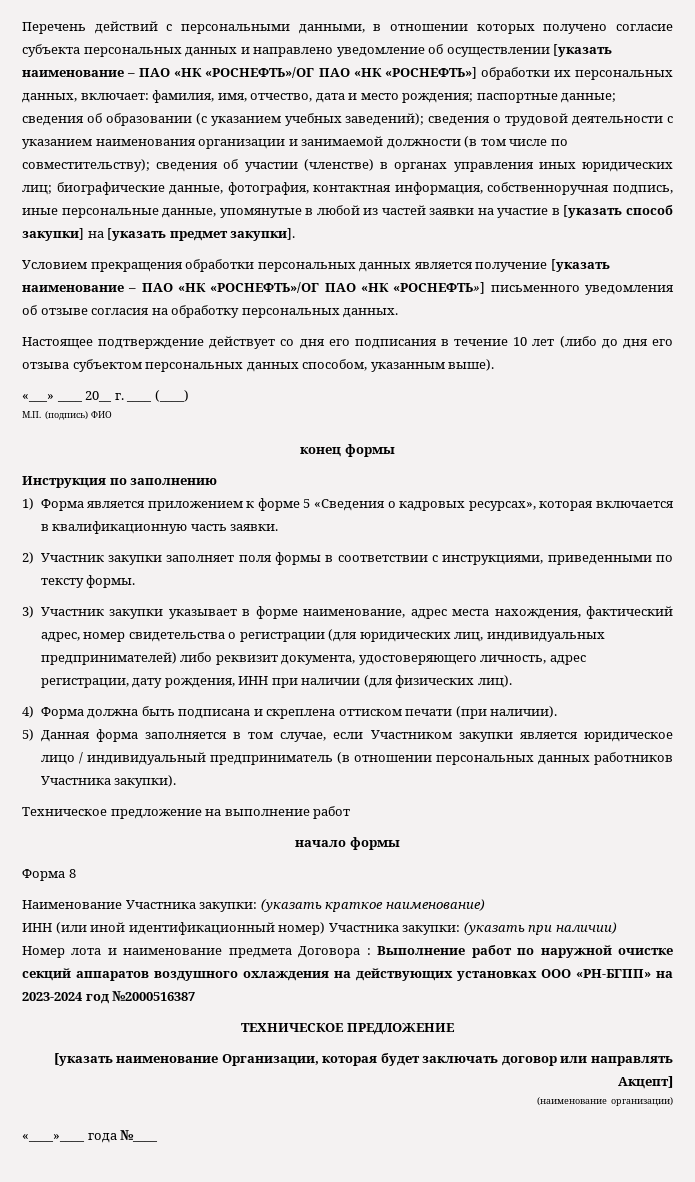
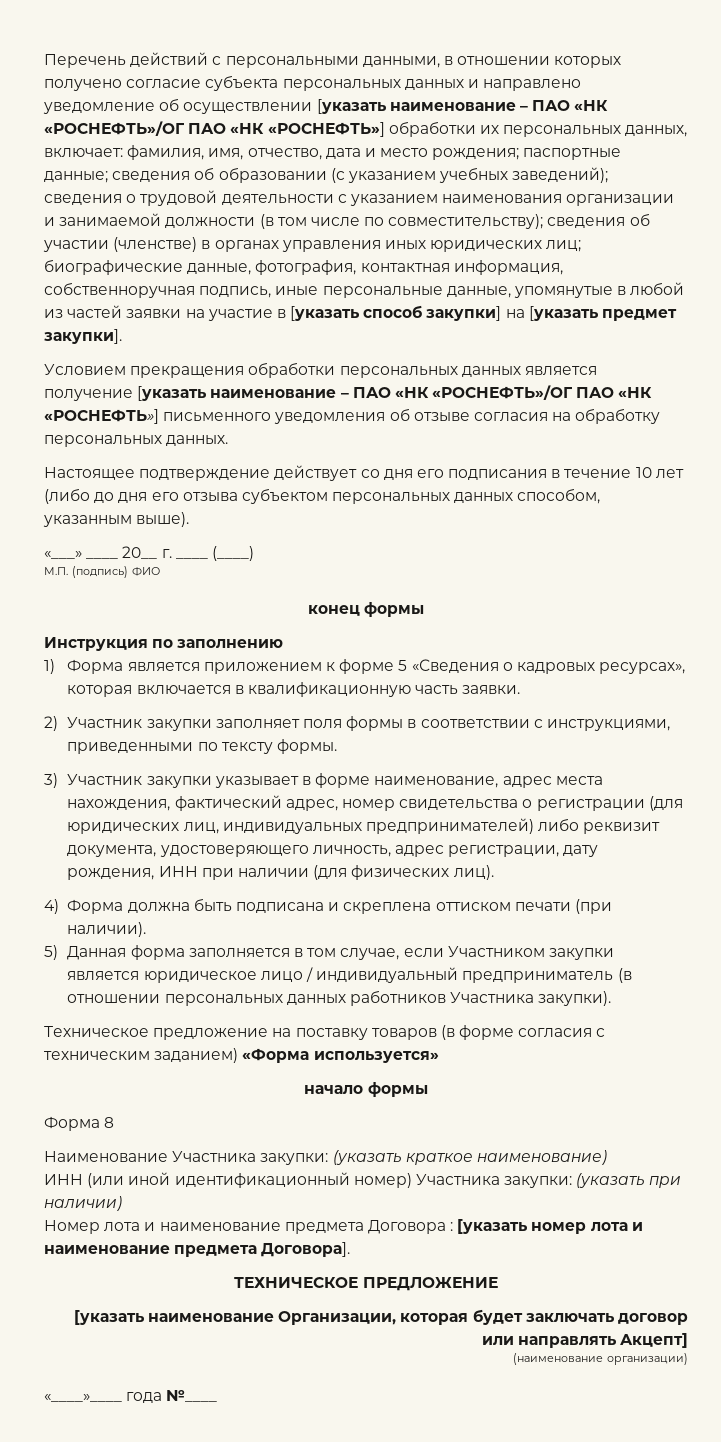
[224,806,351,819] выполнение работ -> [295,1025,606,1040] [44,1048,439,1063] поставку товаров (в форме согласия с техническим заданием) «Форма используется»
[377,945,673,958] [22,968,673,981] [22,991,196,1004] Выполнение работ по наружной очистке секций аппаратов воздушного охлаждения на действующих установках ООО «РН-БГПП» на 2023-2024 год №2000516387 -> [457,1219,643,1234] [44,1242,351,1257] [указать номер лота и наименование предмета Договора].

